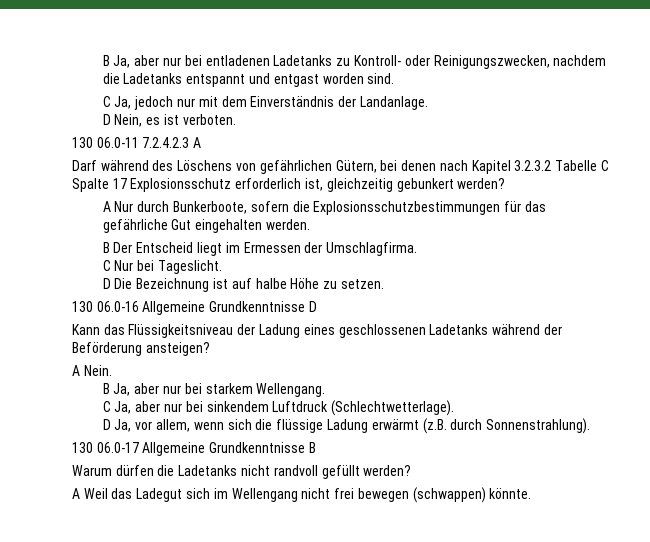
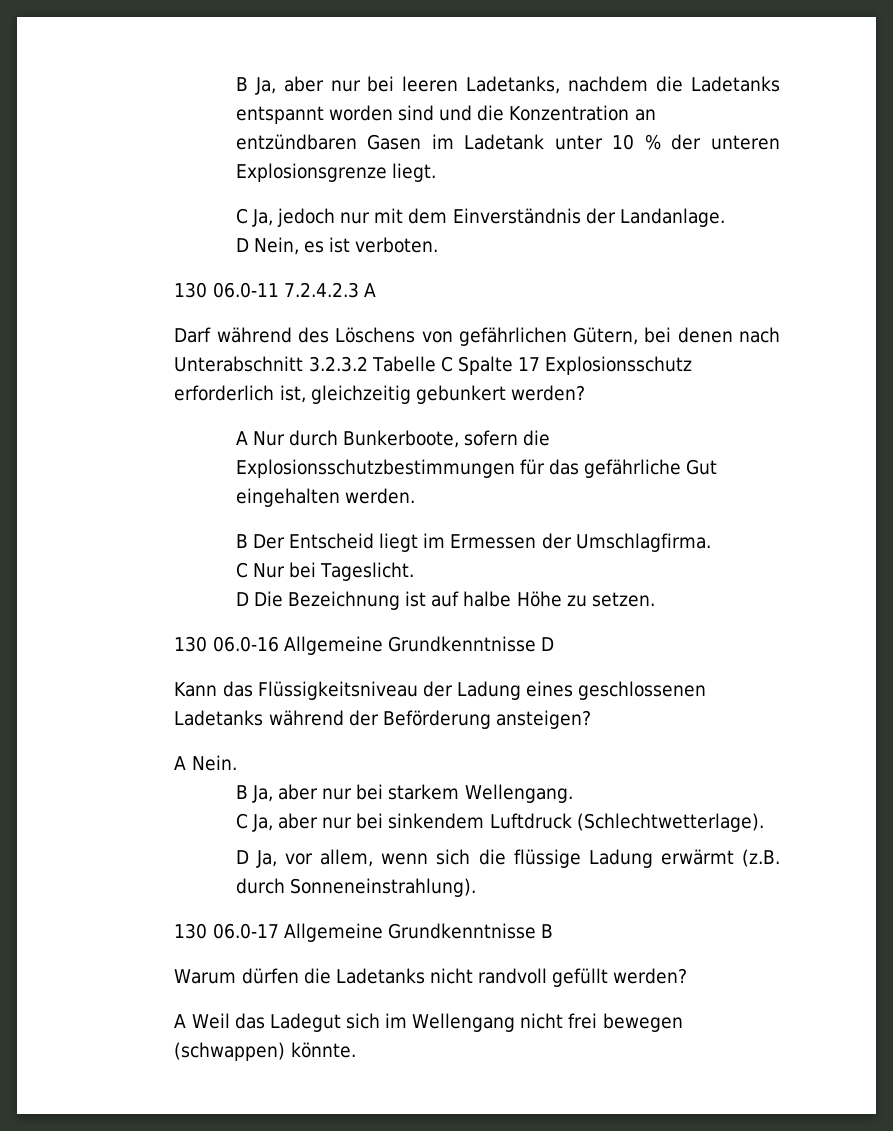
[102,55,607,69] [102,73,395,87] B Ja, aber nur bei entladenen Ladetanks zu Kontroll- oder Reinigungszwecken, nachdem die Ladetanks entspannt und entgast worden sind. -> [235,76,781,95] [235,105,656,124] [235,134,780,150] [235,163,436,182] B Ja, aber nur bei leeren Ladetanks, nachdem die Ladetanks entspannt worden sind und die Konzentration an entzündbaren Gasen im Ladetank unter 10 % der unteren Explosionsgrenze liegt.
[471,160,511,174] Kapitel -> [174,356,304,372] Unterabschnitt
[486,418,591,434] Sonnenstrahlung). -> [289,878,476,897] Sonneneinstrahlung).

